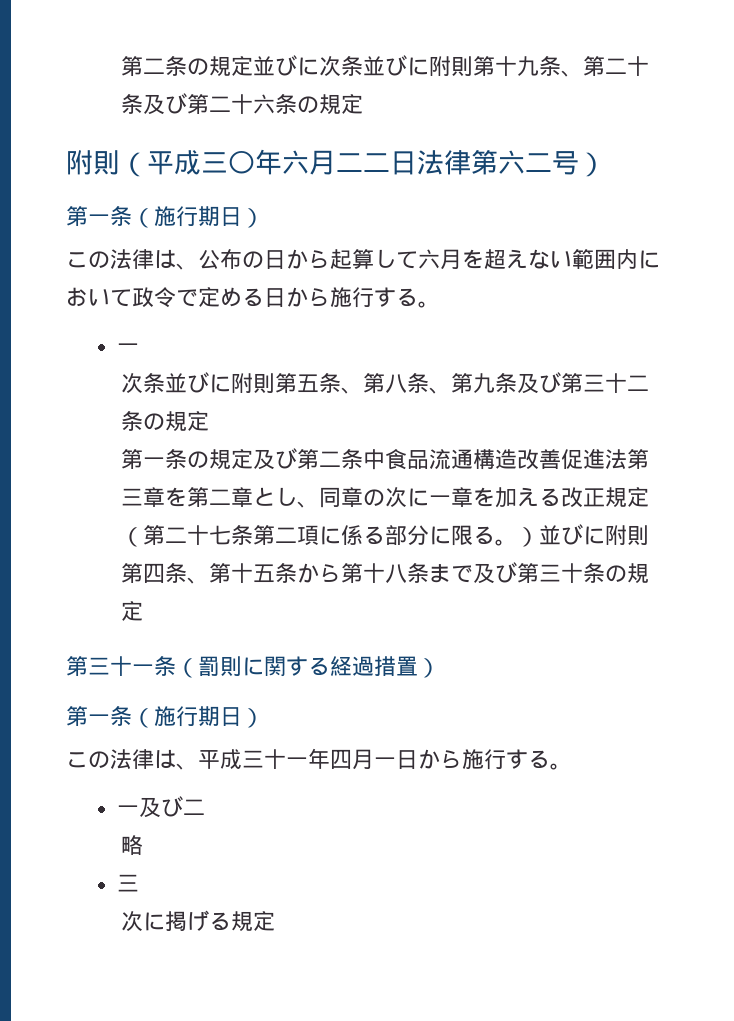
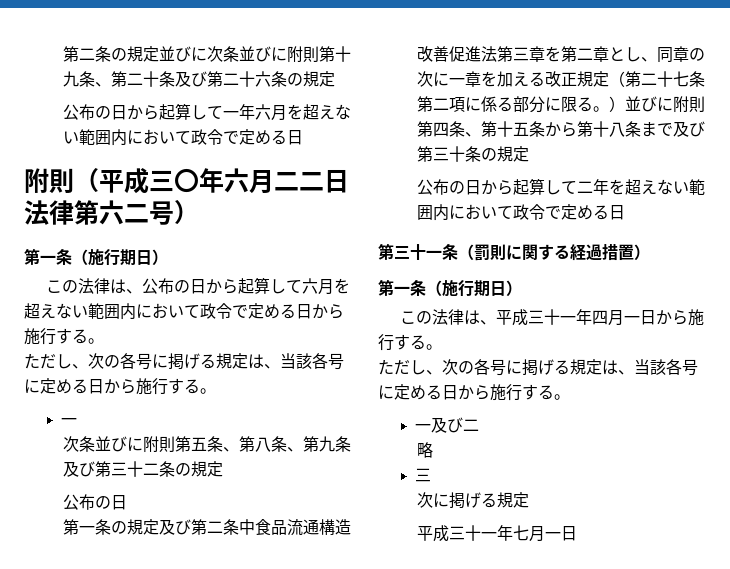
(364, 104) none -> [62,103,351,121] [62,129,303,146] // 公布の日から起算して一年六月を超えない範囲内において政令で定める日
(440, 304) none -> [24,353,344,370] [24,378,216,395] // ただし、次の各号に掲げる規定は、当該各号に定める日から施行する。
(210, 421) none -> [62,494,127,510] // 公布の日
(144, 611) none -> [416,178,705,195] [416,204,625,221] // 公布の日から起算して二年を超えない範囲内において政令で定める日
(572, 766) none -> [378,359,698,376] [378,384,570,401] // ただし、次の各号に掲げる規定は、当該各号に定める日から施行する。
(276, 921) none -> [416,525,577,542] // 平成三十一年七月一日

